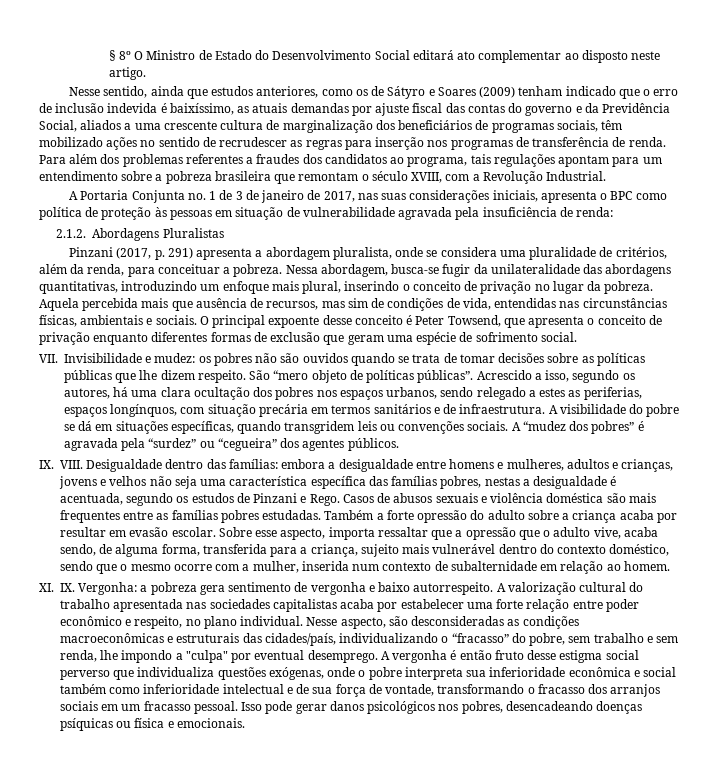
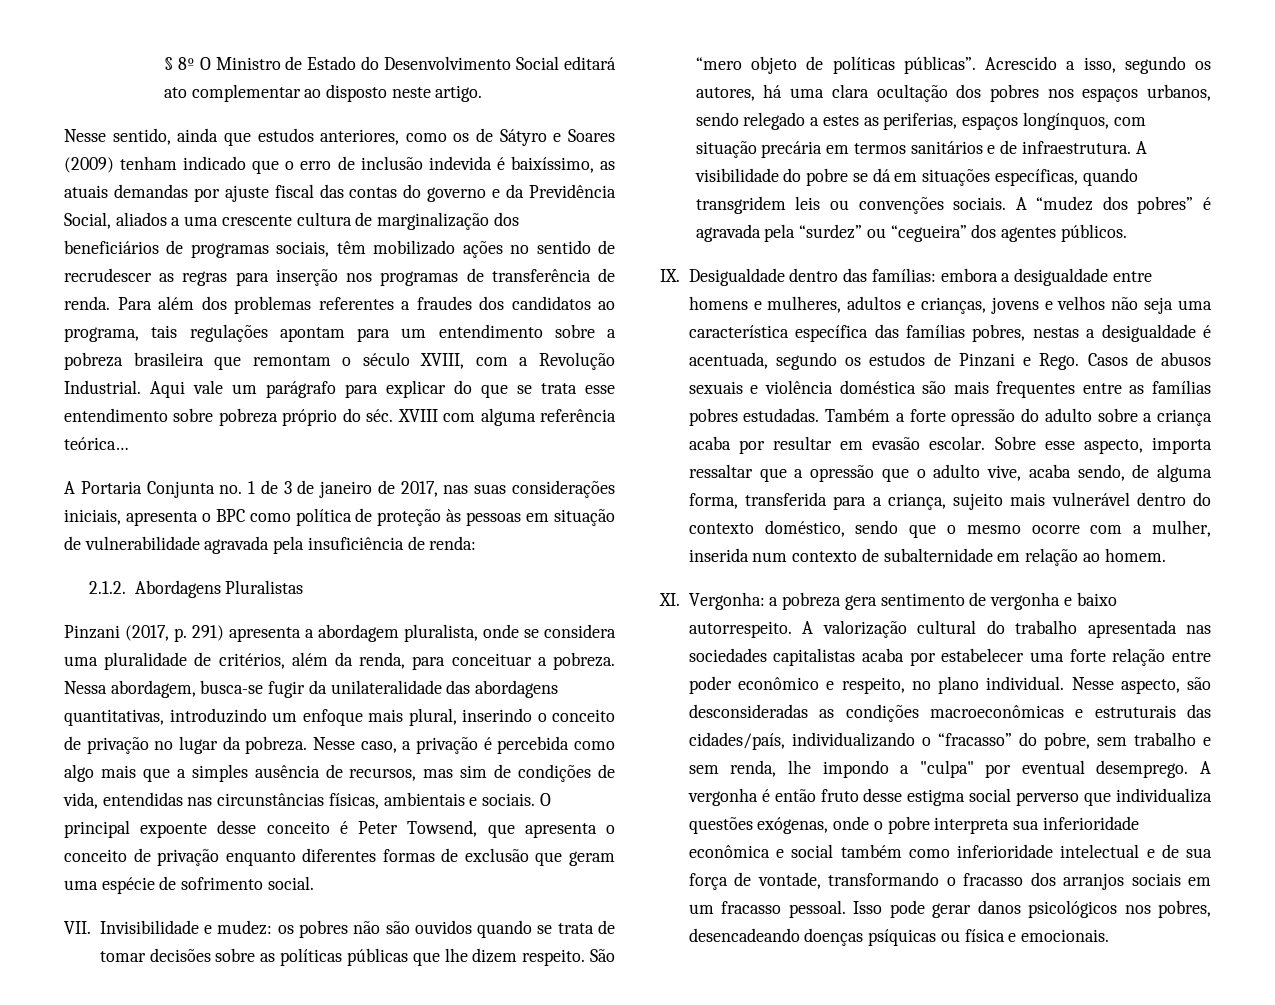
(607, 176) none -> [150,380,615,398] [64,408,617,426] [64,437,129,450] Aqui vale um parágrafo para explicar do que se trata esse entendimento sobre pobreza próprio do séc. XVIII com alguma referência teórica…
[39,298,193,311] Aquela percebida mais que -> [312,736,615,754] [64,764,248,782] Nesse caso, a privação é percebida como algo mais que a simples
[60,460,83,469] VIII. -> (680, 275) none
[60,583,75,592] IX. -> (680, 599) none

